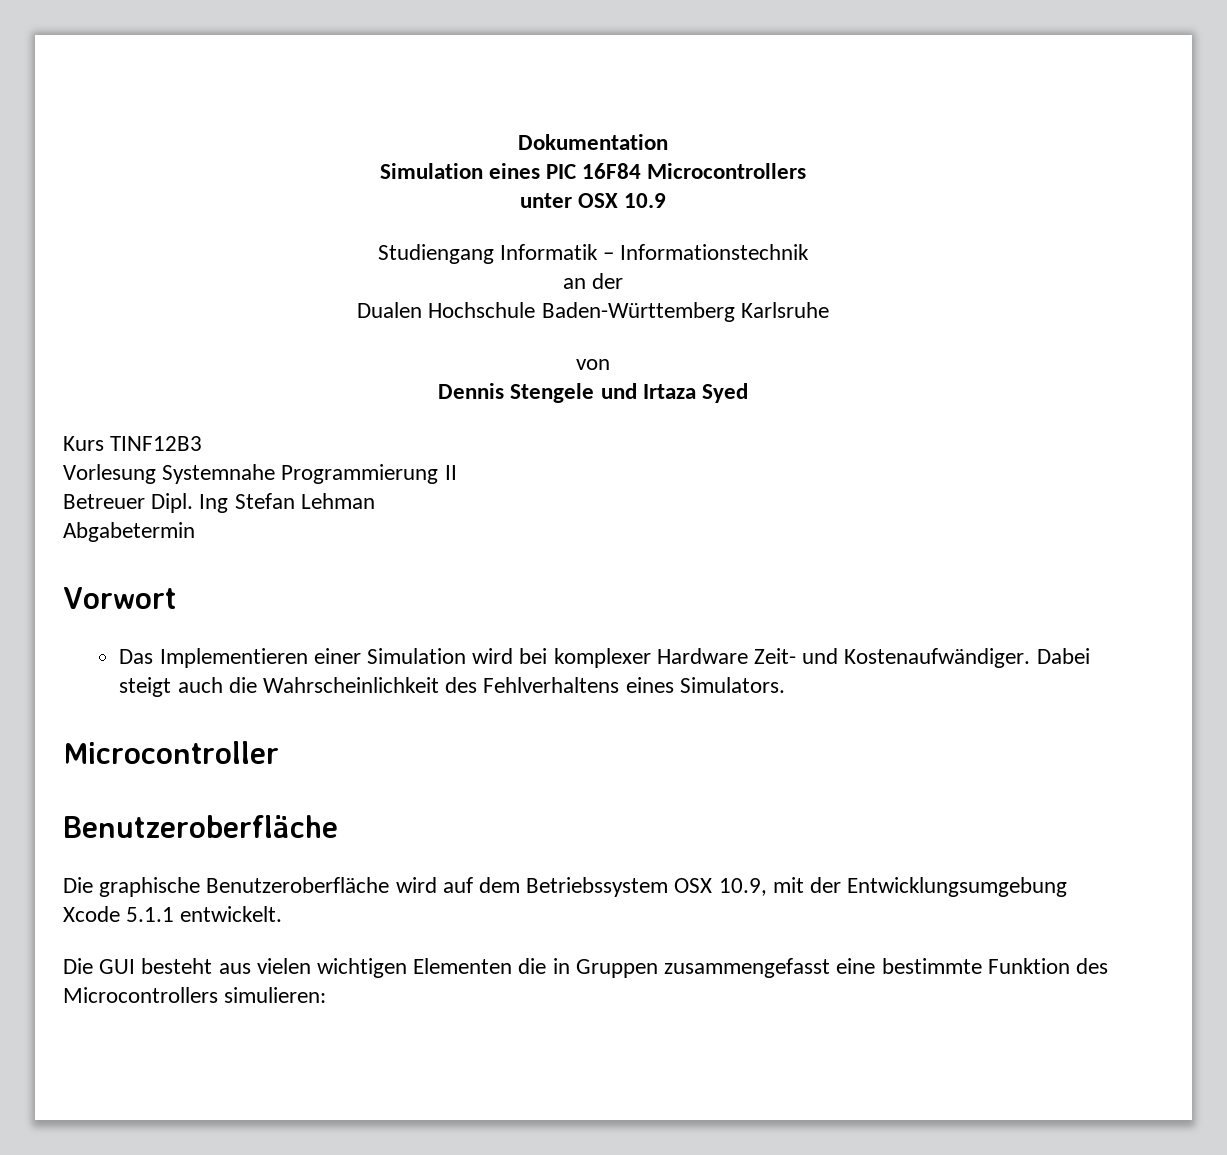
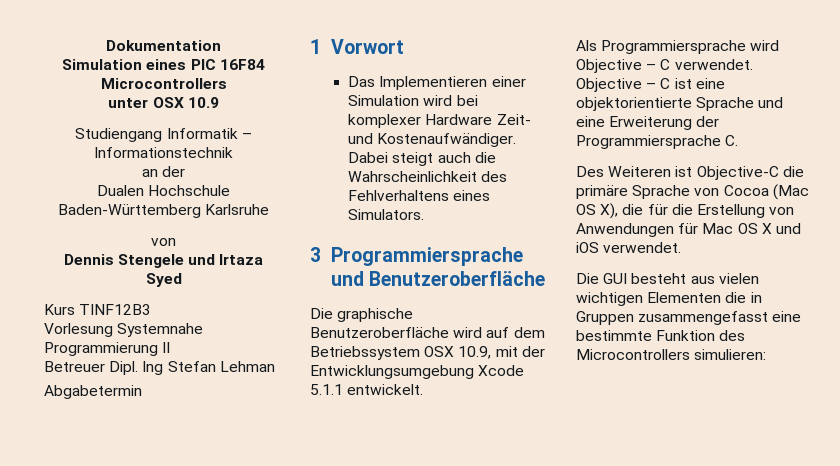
(195, 532) none -> [310,39,321,54] 1
[63,741,279,764] Microcontroller // -> [310,247,524,266] [331,271,365,286] 3 Programmiersprache und
(283, 914) none -> [576,40,780,54] [576,59,753,73] [576,78,725,92] [576,97,784,111] [576,116,720,130] [576,135,739,149] [576,166,804,180] [576,184,809,200] [576,203,795,219] [576,223,801,237] [576,242,682,253] // Als Programmiersprache wird Objective – C verwendet. Objective – C ist eine objektorientierte Sprache und eine Erweiterung der Programmiersprache C. // Des Weiteren ist Objective-C die primäre Sprache von Cocoa (Mac OS X), die für die Erstellung von Anwendungen für Mac OS X und iOS verwendet.

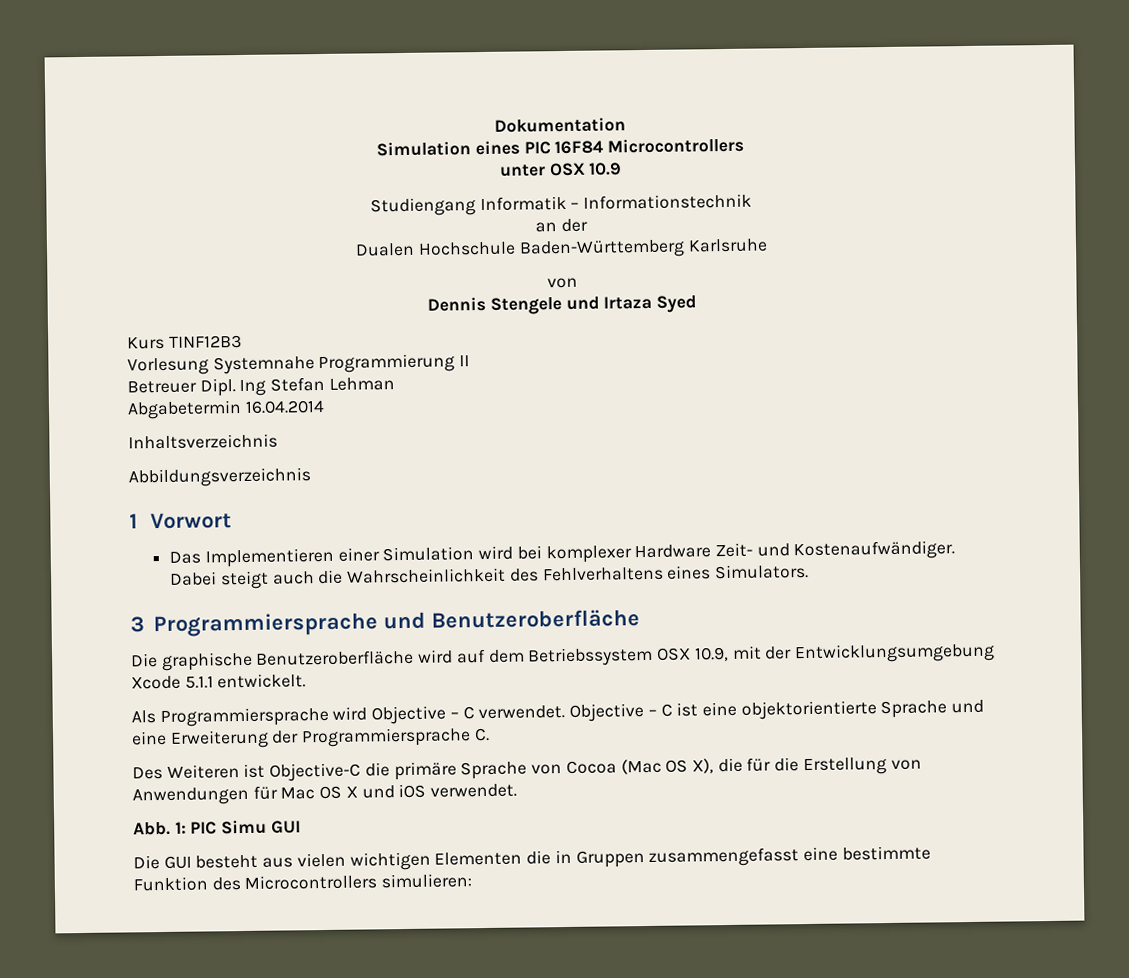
(142, 392) none -> [244,399,325,414] [128,433,278,450] [128,467,311,488] 16.04.2014 // Inhaltsverzeichnis // Abbildungsverzeichnis
(682, 247) none -> [133,819,301,836] // Abb. 1: PIC Simu GUI

